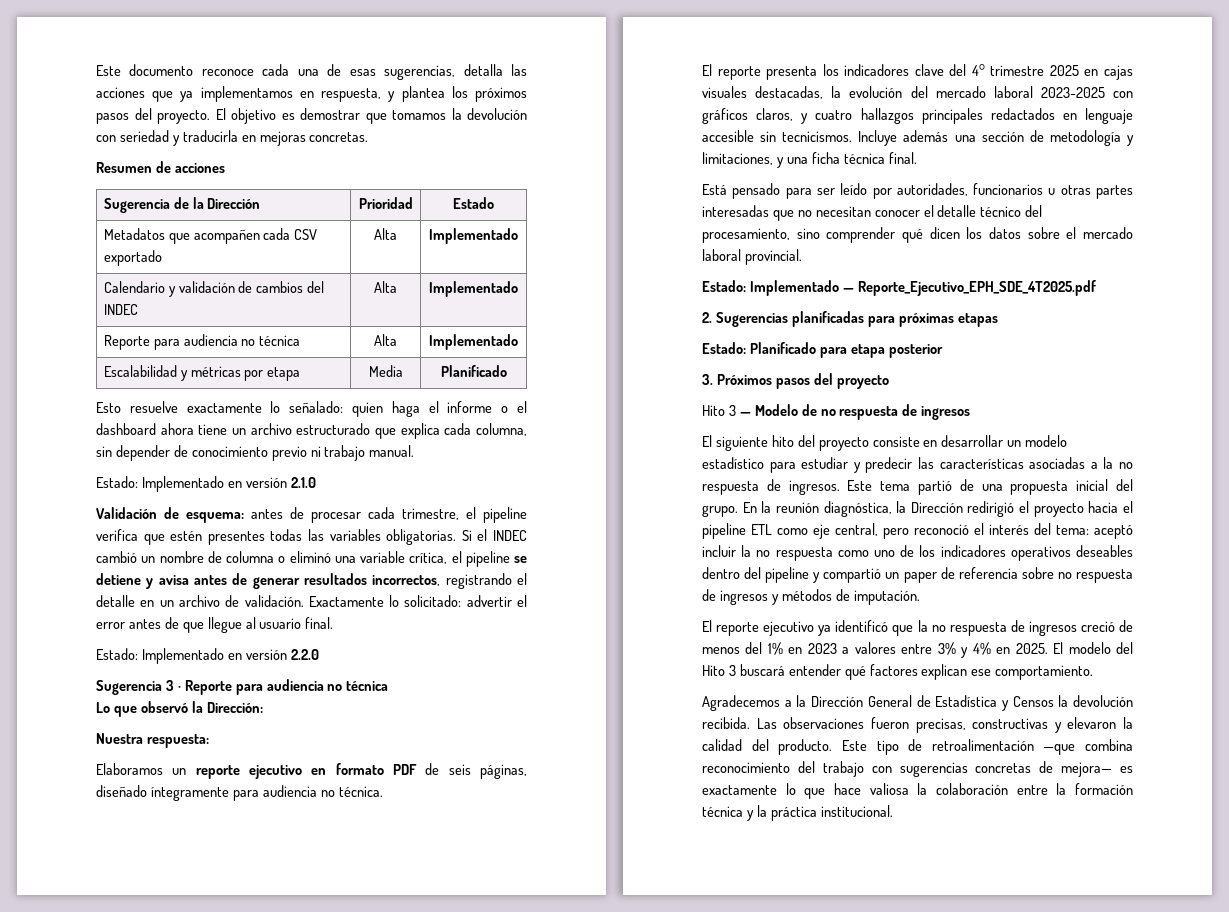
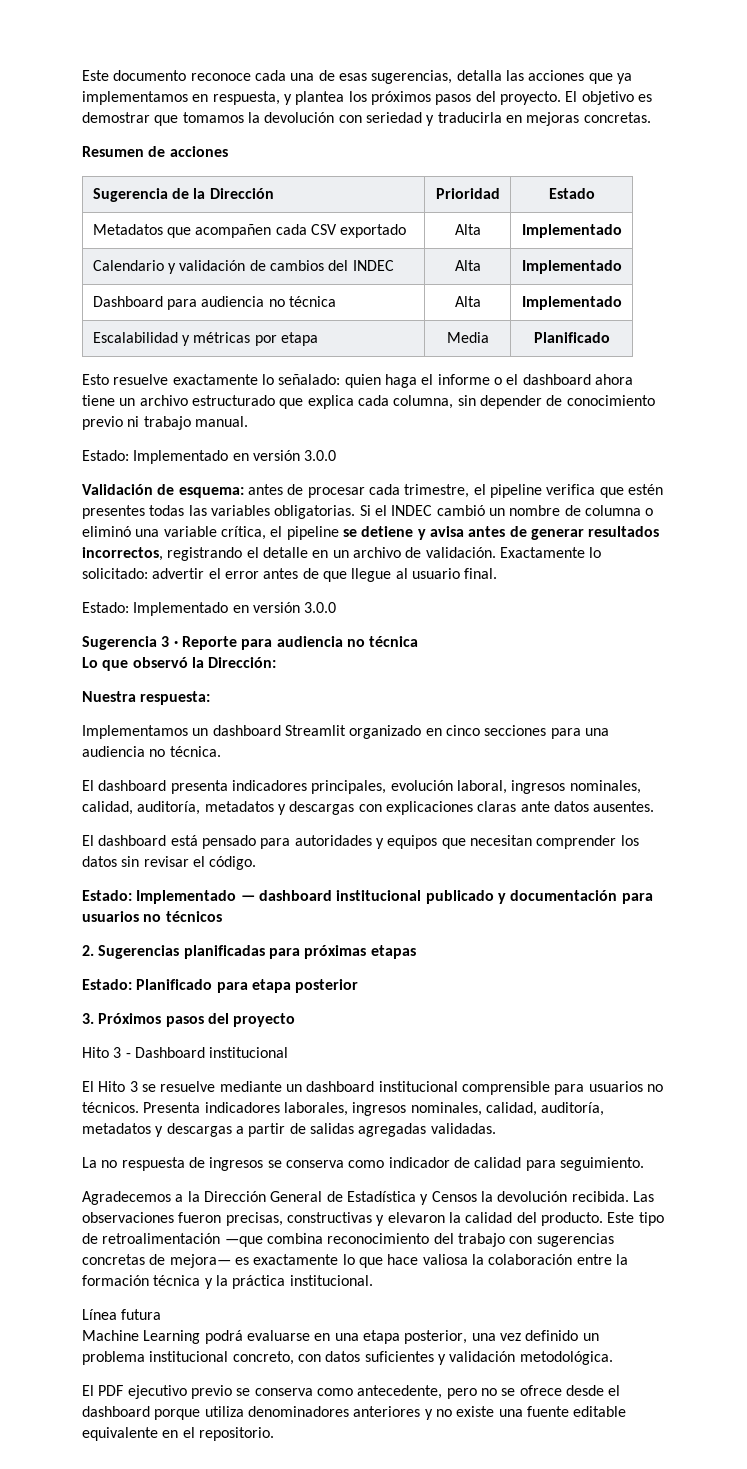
[103,335,150,350] Reporte -> [92,296,163,307] Dashboard
[290,477,316,488] 2.1.0 -> [304,450,337,461] 3.0.0
[290,649,319,660] 2.2.0 -> [304,602,337,613] 3.0.0
[96,763,527,779] [96,785,383,801] [702,64,1133,80] [702,86,1133,99] [702,108,1133,124] [702,130,1134,146] [702,152,917,168] [702,183,1133,199] [702,205,1043,221] [702,227,1133,243] [702,249,802,265] [702,280,1096,296] Elaboramos un reporte ejecutivo en formato PDF de seis páginas, diseñado íntegramente para audiencia no técnica. // El reporte presenta los indicadores clave del 4° trimestre 2025 en cajas visuales destacadas, la evolución del mercado laboral 2023-2025 con gráficos claros, y cuatro hallazgos principales redactados en lenguaje accesible sin tecnicismos. Incluye además una sección de metodología y limitaciones, y una ficha técnica final. // Está pensado para ser leído por autoridades, funcionarios u otras partes interesadas que no necesitan conocer el detalle técnico del procesamiento, sino comprender qué dicen los datos sobre el mercado laboral provincial. // Estado: Implementado — Reporte_Ejecutivo_EPH_SDE_4T2025.pdf -> [82,725,609,739] [82,746,221,757] [82,780,641,794] [82,801,655,815] [82,835,639,849] [82,856,257,870] [82,890,653,904] [82,911,222,922] Implementamos un dashboard Streamlit organizado en cinco secciones para una audiencia no técnica. // El dashboard presenta indicadores principales, evolución laboral, ingresos nominales, calidad, auditoría, metadatos y descargas con explicaciones claras ante datos ausentes. // El dashboard está pensado para autoridades y equipos que necesitan comprender los datos sin revisar el código. // Estado: Implementado — dashboard institucional publicado y documentación para usuarios no técnicos
[739,404,971,420] [702,435,1068,451] [702,457,1133,473] [702,479,1133,495] [702,501,1133,517] [702,523,1133,539] [702,545,1133,561] [702,567,1133,583] [702,589,920,605] [702,620,1133,636] [702,642,1134,658] [702,664,1094,680] — Modelo de no respuesta de ingresos // El siguiente hito del proyecto consiste en desarrollar un modelo estadístico para estudiar y predecir las características asociadas a la no respuesta de ingresos. Este tema partió de una propuesta inicial del grupo. En la reunión diagnóstica, la Dirección redirigió el proyecto hacia el pipeline ETL como eje central, pero reconoció el interés del tema: aceptó incluir la no respuesta como uno de los indicadores operativos deseables dentro del pipeline y compartió un paper de referencia sobre no respuesta de ingresos y métodos de imputación. // El reporte ejecutivo ya identificó que la no respuesta de ingresos creció de menos del 1% en 2023 a valores entre 3% y 4% en 2025. El modelo del Hito 3 buscará entender qué factores explican ese comportamiento. -> [125,1047,289,1058] [82,1081,663,1095] [82,1102,605,1116] [82,1123,496,1137] [82,1157,644,1171] - Dashboard institucional // El Hito 3 se resuelve mediante un dashboard institucional comprensible para usuarios no técnicos. Presenta indicadores laborales, ingresos nominales, calidad, auditoría, metadatos y descargas a partir de salidas agregadas validadas. // La no respuesta de ingresos se conserva como indicador de calidad para seguimiento.
(893, 811) none -> [82,1309,162,1320] [82,1330,599,1344] [82,1351,613,1365] [82,1385,621,1399] [82,1406,627,1420] [82,1427,274,1441] // Línea futura // Machine Learning podrá evaluarse en una etapa posterior, una vez definido un problema institucional concreto, con datos suficientes y validación metodológica. // El PDF ejecutivo previo se conserva como antecedente, pero no se ofrece desde el dashboard porque utiliza denominadores anteriores y no existe una fuente editable equivalente en el repositorio.

